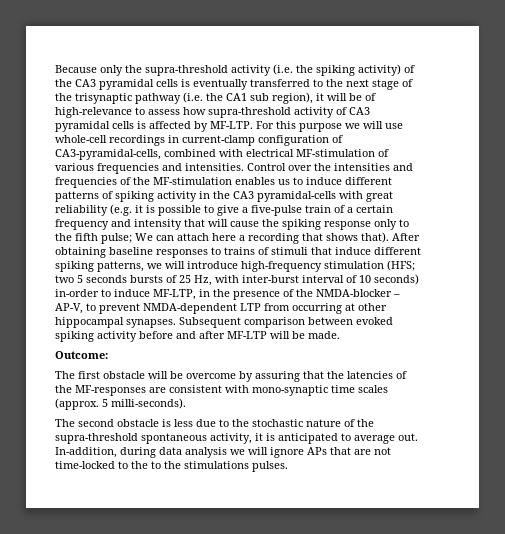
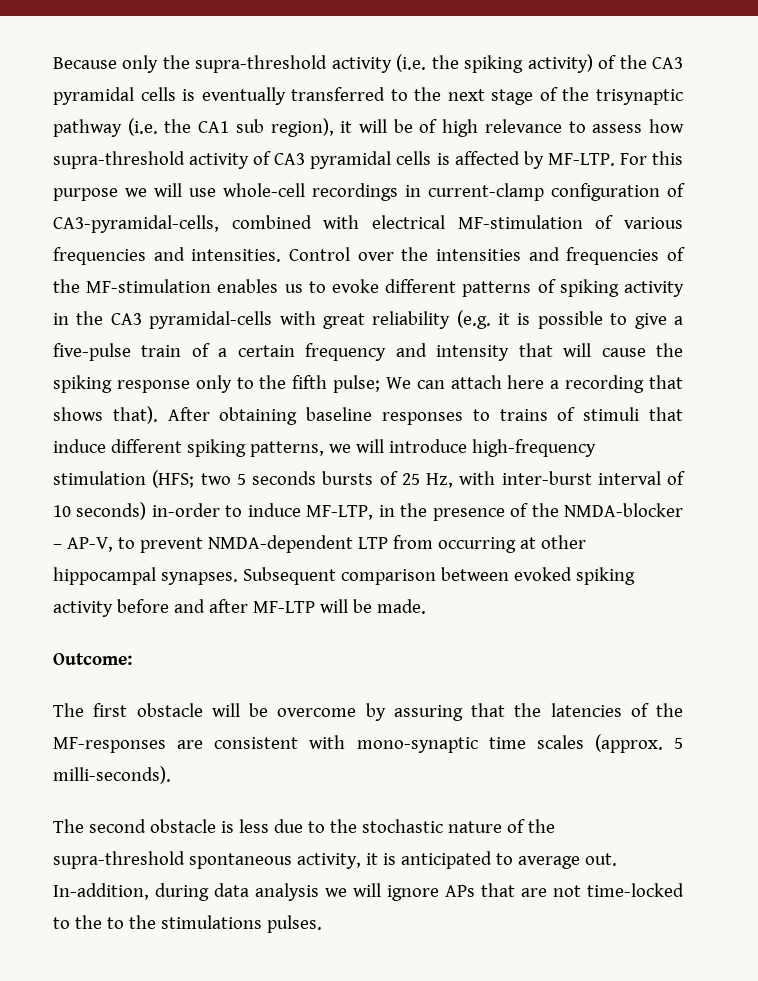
[55,107,132,118] high-relevance -> [442,119,562,137] high relevance
[306,177,342,185] induce -> [331,279,379,293] evoke

